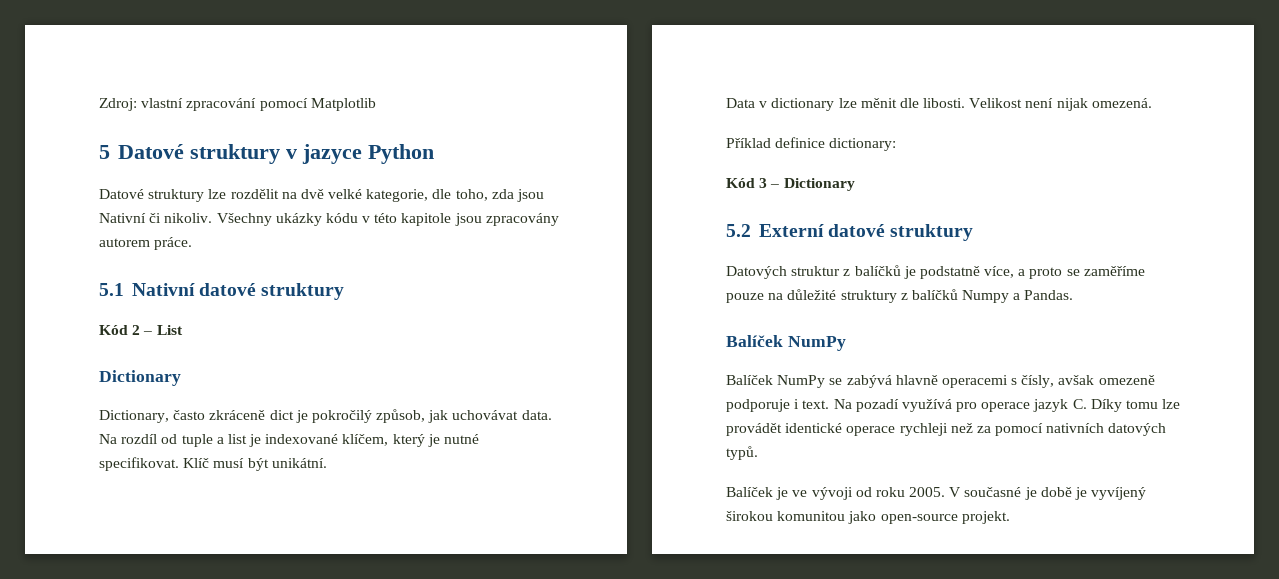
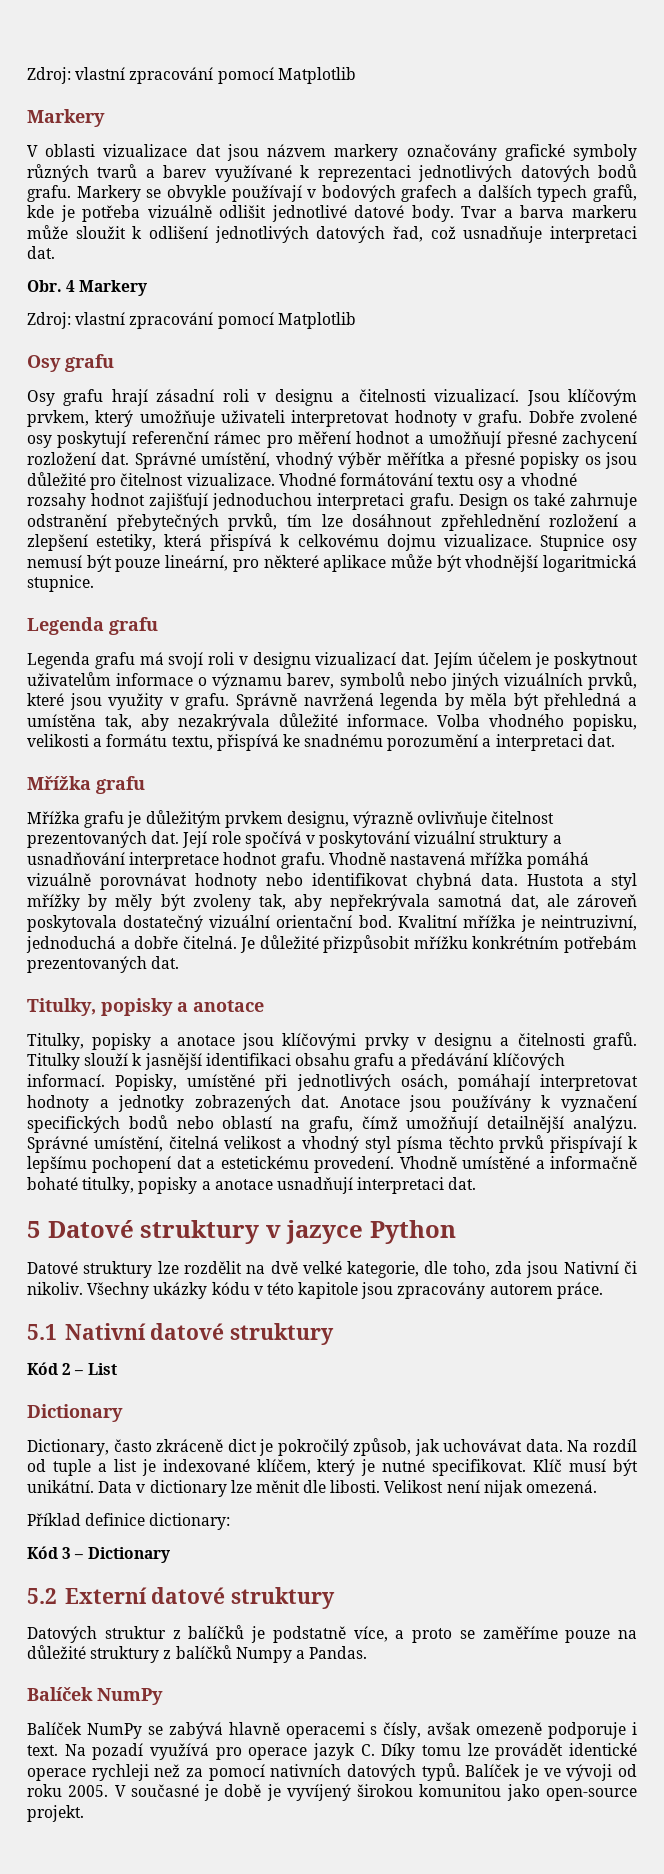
[99,98,376,111] Zdroj: vlastní zpracování pomocí Matplotlib -> [27,67,356,84] [27,109,105,127] [27,144,637,161] [27,164,638,182] [27,184,637,202] [27,205,637,222] [27,225,638,243] [27,246,55,259] [27,280,148,296] [27,312,356,329] [27,354,114,372] [27,389,637,406] [27,410,637,427] [27,431,637,448] [27,452,637,469] [27,472,577,490] [27,493,638,510] [27,513,637,531] [27,534,638,551] [27,554,637,572] [27,575,94,592] [27,617,158,635] [27,652,638,669] [27,672,638,690] [27,693,637,710] [27,713,637,731] [27,734,615,751] [27,776,145,794] [27,810,555,828] [27,831,562,848] [27,852,590,869] [27,873,637,890] [27,894,637,911] [27,915,637,932] [26,935,637,953] [27,956,180,973] [27,998,264,1016] [27,1032,637,1050] [27,1053,565,1070] [27,1074,638,1091] [27,1095,637,1112] [27,1115,637,1133] [27,1135,638,1153] [27,1156,638,1173] [27,1177,477,1194] Zdroj: vlastní zpracování pomocí Matplotlib // Markery // V oblasti vizualizace dat jsou názvem markery označovány grafické symboly různých tvarů a barev využívané k reprezentaci jednotlivých datových bodů grafu. Markery se obvykle používají v bodových grafech a dalších typech grafů, kde je potřeba vizuálně odlišit jednotlivé datové body. Tvar a barva markeru může sloužit k odlišení jednotlivých datových řad, což usnadňuje interpretaci dat. // Obr. 4 Markery // Zdroj: vlastní zpracování pomocí Matplotlib // Osy grafu // Osy grafu hrají zásadní roli v designu a čitelnosti vizualizací. Jsou klíčovým prvkem, který umožňuje uživateli interpretovat hodnoty v grafu. Dobře zvolené osy poskytují referenční rámec pro měření hodnot a umožňují přesné zachycení rozložení dat. Správné umístění, vhodný výběr měřítka a přesné popisky os jsou důležité pro čitelnost vizualizace. Vhodné formátování textu osy a vhodné rozsahy hodnot zajišťují jednoduchou interpretaci grafu. Design os také zahrnuje odstranění přebytečných prvků, tím lze dosáhnout zpřehlednění rozložení a zlepšení estetiky, která přispívá k celkovému dojmu vizualizace. Stupnice osy nemusí být pouze lineární, pro některé aplikace může být vhodnější logaritmická stupnice. // Legenda grafu // Legenda grafu má svojí roli v designu vizualizací dat. Jejím účelem je poskytnout uživatelům informace o významu barev, symbolů nebo jiných vizuálních prvků, které jsou využity v grafu. Správně navržená legenda by měla být přehledná a umístěna tak, aby nezakrývala důležité informace. Volba vhodného popisku, velikosti a formátu textu, přispívá ke snadnému porozumění a interpretaci dat. // Mřížka grafu // Mřížka grafu je důležitým prvkem designu, výrazně ovlivňuje čitelnost prezentovaných dat. Její role spočívá v poskytování vizuální struktury a usnadňování interpretace hodnot grafu. Vhodně nastavená mřížka pomáhá vizuálně porovnávat hodnoty nebo identifikovat chybná data. Hustota a styl mřížky by měly být zvoleny tak, aby nepřekrývala samotná dat, ale zároveň poskytovala dostatečný vizuální orientační bod. Kvalitní mřížka je neintruzivní, jednoduchá a dobře čitelná. Je důležité přizpůsobit mřížku konkrétním potřebám prezentovaných dat. // Titulky, popisky a anotace // Titulky, popisky a anotace jsou klíčovými prvky v designu a čitelnosti grafů. Titulky slouží k jasnější identifikaci obsahu grafu a předávání klíčových informací. Popisky, umístěné při jednotlivých osách, pomáhají interpretovat hodnoty a jednotky zobrazených dat. Anotace jsou používány k vyznačení specifických bodů nebo oblastí na grafu, čímž umožňují detailnější analýzu. Správné umístění, čitelná velikost a vhodný styl písma těchto prvků přispívají k lepšímu pochopení dat a estetickému provedení. Vhodně umístěné a informačně bohaté titulky, popisky a anotace usnadňují interpretaci dat.
(327, 463) // -> (94, 1486) none
(758, 453) // -> (460, 1772) none

